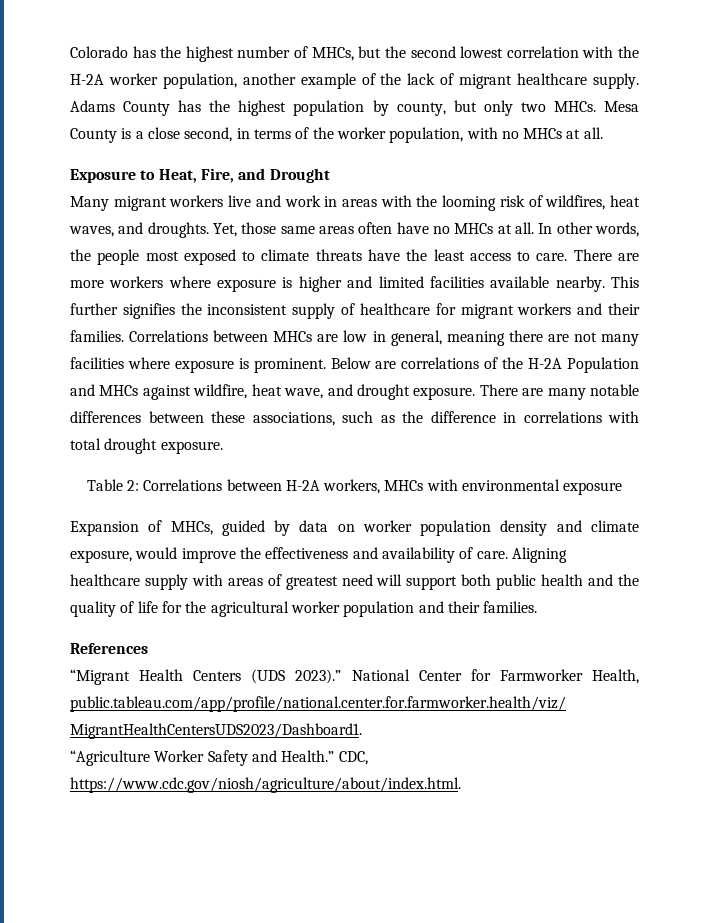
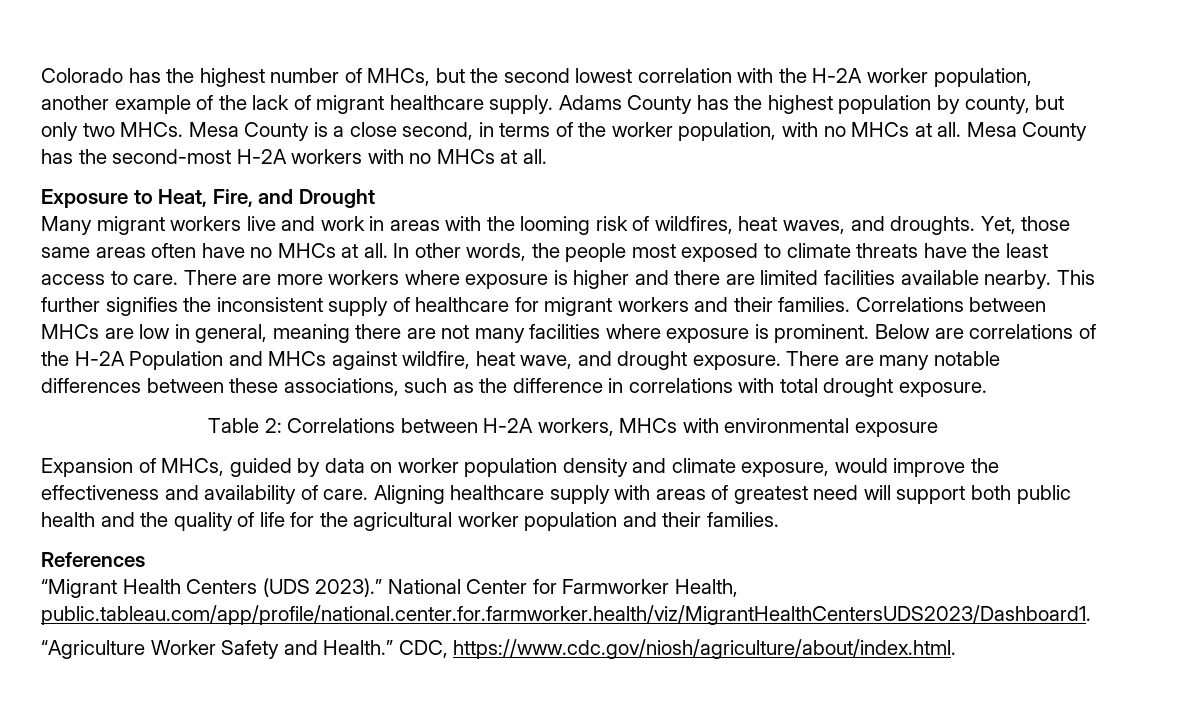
(603, 133) none -> [966,122,1088,141] [41,149,547,164] Mesa County has the second-most H-2A workers with no MHCs at all.
(373, 282) none -> [674,270,755,285] there are

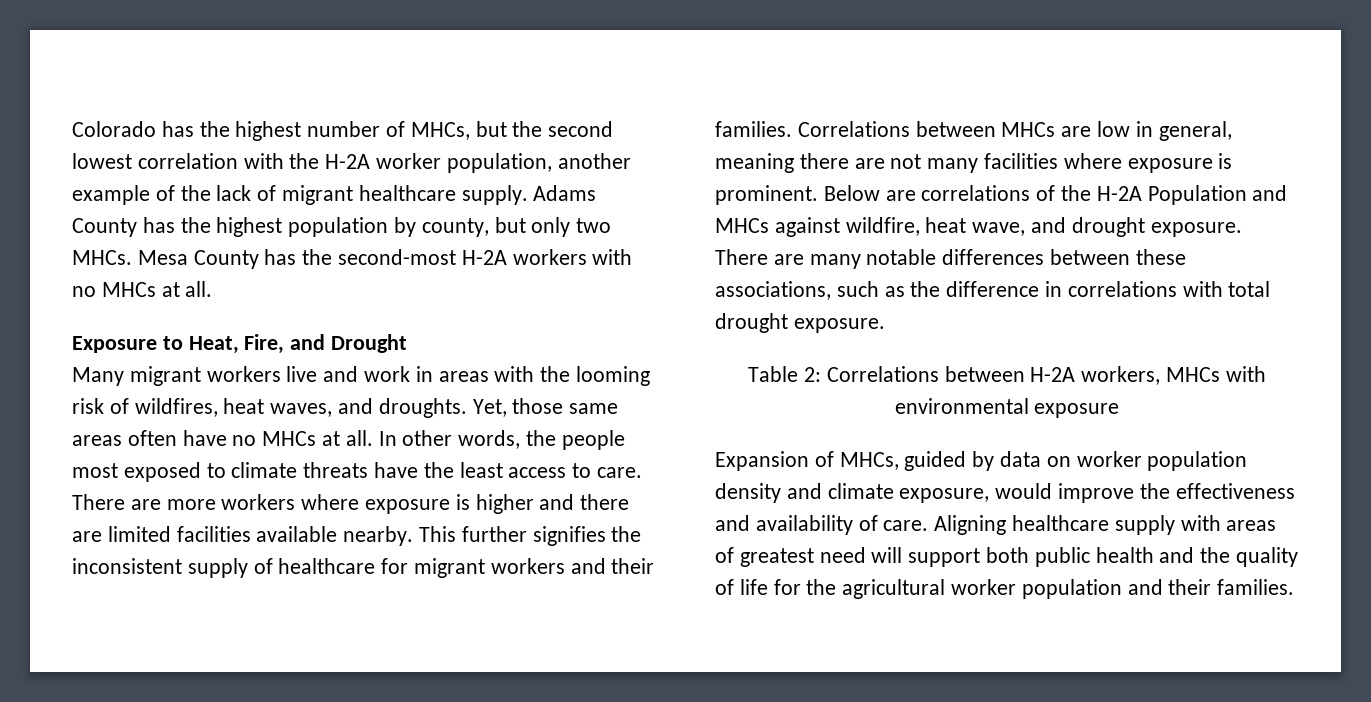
[313,122,1088,141] is a close second, in terms of the worker population, with no MHCs at all. Mesa County -> (259, 259) none
[41,552,145,567] [41,578,738,598] [41,605,1091,625] [41,639,957,659] // References // “Migrant Health Centers (UDS 2023).” National Center for Farmworker Health, public.tableau.com/app/profile/national.center.for.farmworker.health/viz/MigrantHealthCentersUDS2023/Dashboard1. // “Agriculture Worker Safety and Health.” CDC, https://www.cdc.gov/niosh/agriculture/about/index.html. -> (1295, 587) none

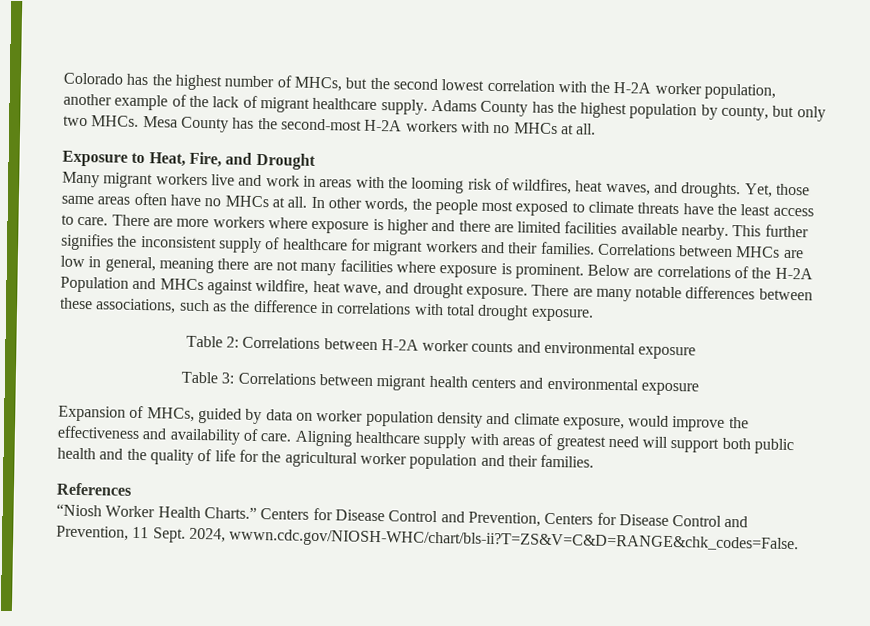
[1081,366,1266,385] workers, MHCs with -> [422,339,697,360] [181,371,544,391] worker counts and environmental exposure // Table 3: Correlations between migrant health centers and
(1295, 587) none -> [56,482,132,496] [56,503,749,528] [56,525,800,554] // References // “Niosh Worker Health Charts.” Centers for Disease Control and Prevention, Centers for Disease Control and Prevention, 11 Sept. 2024, wwwn.cdc.gov/NIOSH-WHC/chart/bls-ii?T=ZS&V=C&D=RANGE&chk_codes=False.

